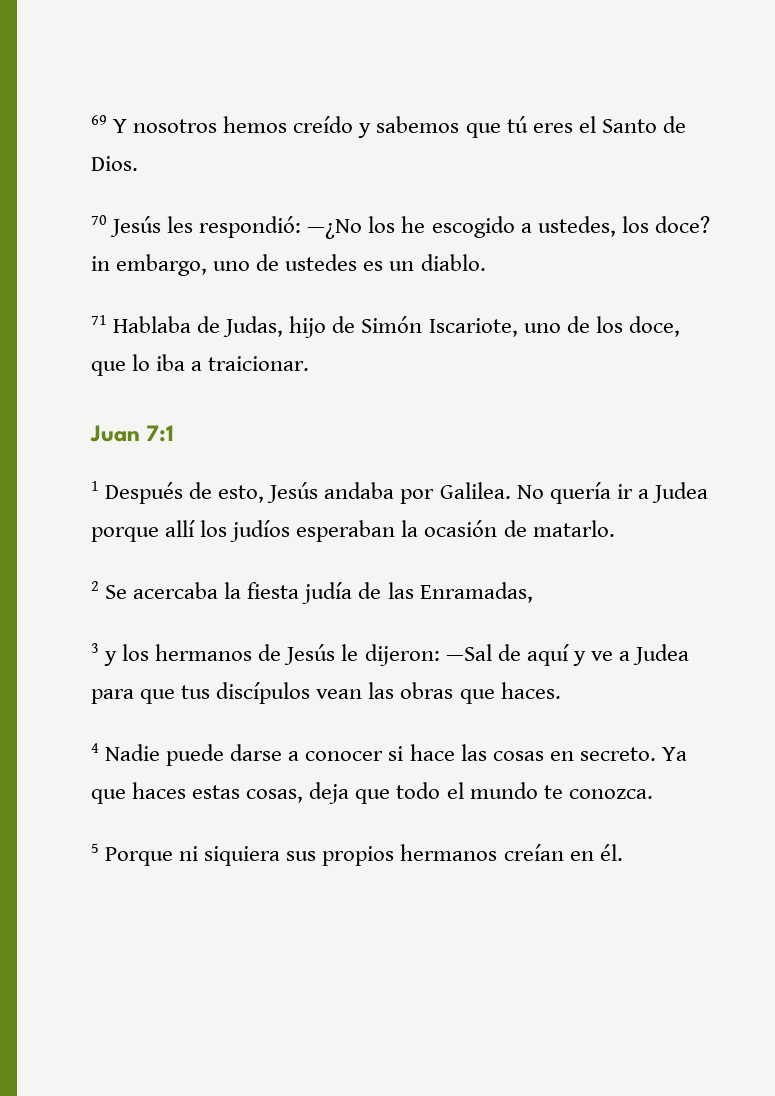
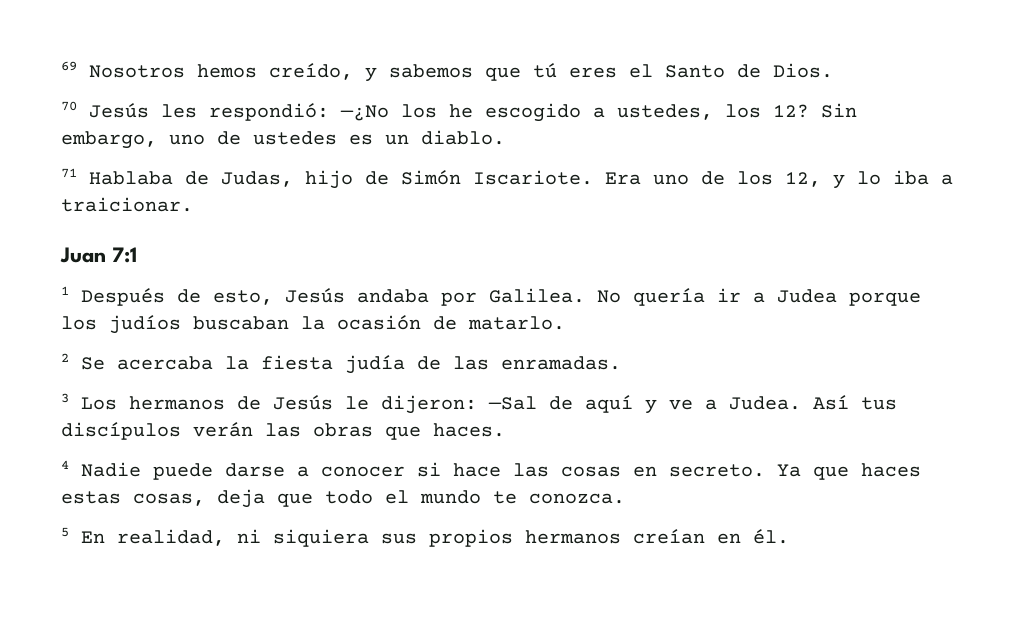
[113,116,354,133] Y nosotros hemos creído -> [89,63,353,80] Nosotros hemos creído,
[654,216,710,233] [91,256,110,271] doce? in -> [773,103,857,118] 12? Sin
[428,318,518,337] Iscariote, -> [473,170,641,185] Iscariote. Era
[628,316,680,337] [91,361,126,376] doce, que -> [785,172,845,189] 12, y
[165,520,196,537] allí -> (921, 299) none
[296,520,396,542] esperaban -> [193,316,289,330] buscaban
[419,582,533,603] Enramadas, -> [501,356,621,370] enramadas.
[104,644,150,666] y los -> [81,397,117,410] Los
[633,644,690,665] [91,689,176,704] Judea para que -> [729,395,849,410] Judea. Así
[316,689,363,699] vean -> [193,422,253,437] verán
[105,847,174,866] Porque -> [81,529,225,546] En realidad,

